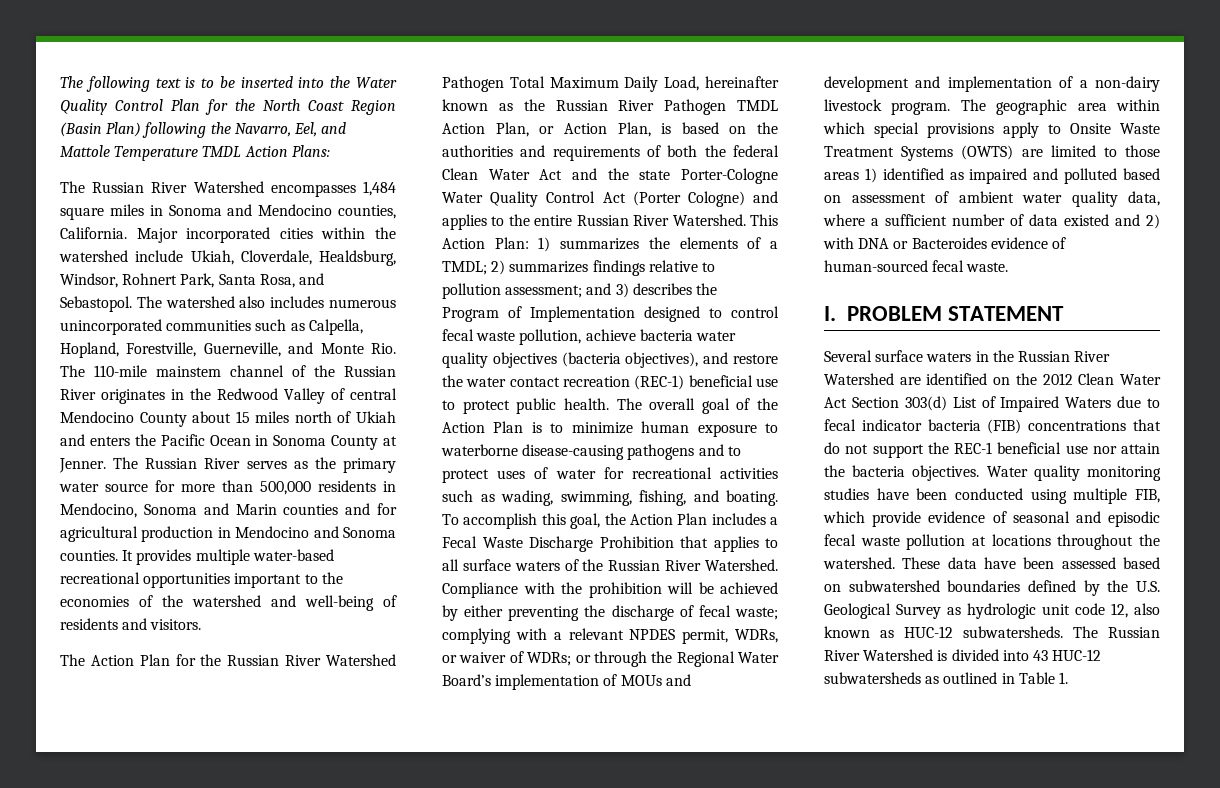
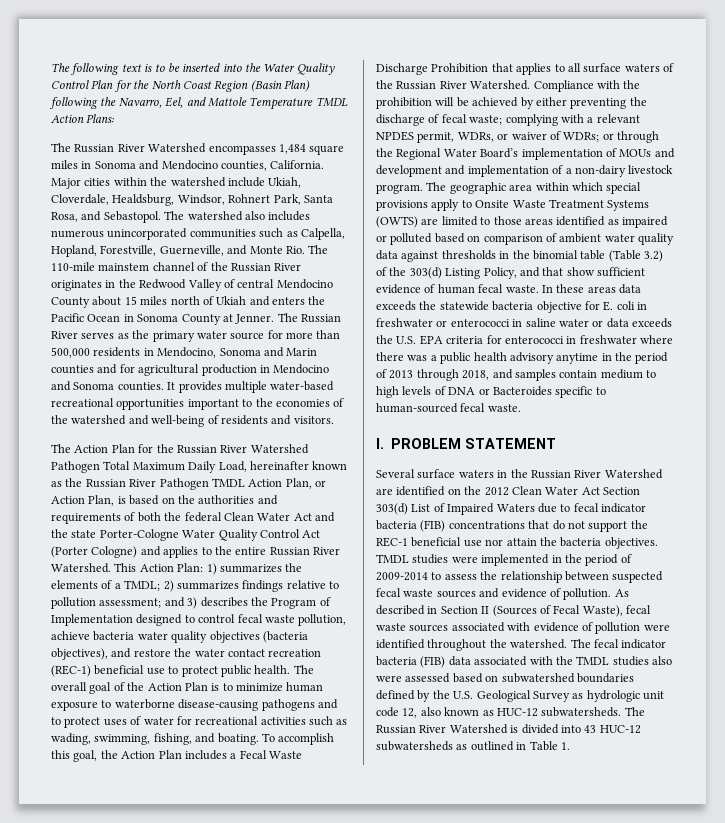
[186,227,271,243] incorporated -> (81, 183) none
[864,168,877,183] 1) -> (553, 221) none
[1033,168,1059,180] and -> [376,235,387,242] or
[851,193,926,203] assessment -> [483,234,543,245] comparison
[1128,191,1160,206] [823,214,1160,229] [823,237,854,249] data, where a sufficient number of data existed and 2) with -> [376,250,663,262] [376,267,645,279] [376,284,641,294] [376,301,647,313] [376,318,672,328] [376,335,673,345] [376,352,669,364] [376,369,656,381] [376,386,446,398] data against thresholds in the binomial table (Table 3.2) of the 303(d) Listing Policy, and that show sufficient evidence of human fecal waste. In these areas data exceeds the statewide bacteria objective for E. coli in freshwater or enterococci in saline water or data exceeds the U.S. EPA criteria for enterococci in freshwater where there was a public health advisory anytime in the period of 2013 through 2018, and samples contain medium to high levels of
[990,237,1066,249] evidence of -> [555,386,606,398] specific to
[986,465,1161,481] [824,488,1160,504] [823,511,1160,527] [824,534,1160,550] [823,557,1055,569] Water quality monitoring studies have been conducted using multiple FIB, which provide evidence of seasonal and episodic fecal waste pollution at locations throughout the watershed. These data have been -> [376,554,632,566] [376,571,664,583] [376,588,629,600] [376,605,651,617] [376,622,670,634] [376,639,667,651] [376,656,672,668] [376,675,402,682] TMDL studies were implemented in the period of 2009-2014 to assess the relationship between suspected fecal waste sources and evidence of pollution. As described in Section II (Sources of Fecal Waste), fecal waste sources associated with evidence of pollution were identified throughout the watershed. The fecal indicator bacteria (FIB) data associated with the TMDL studies also were

